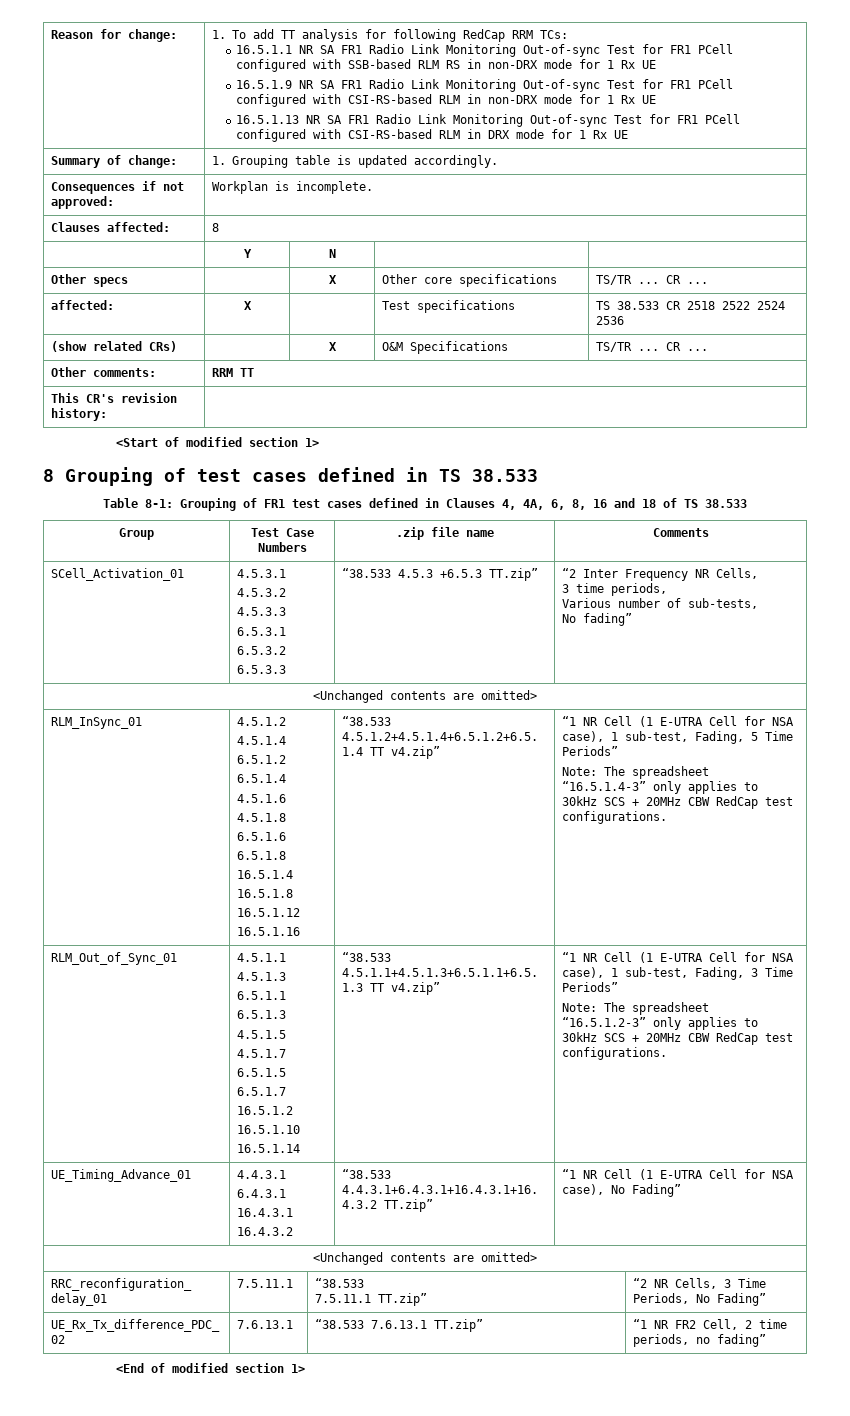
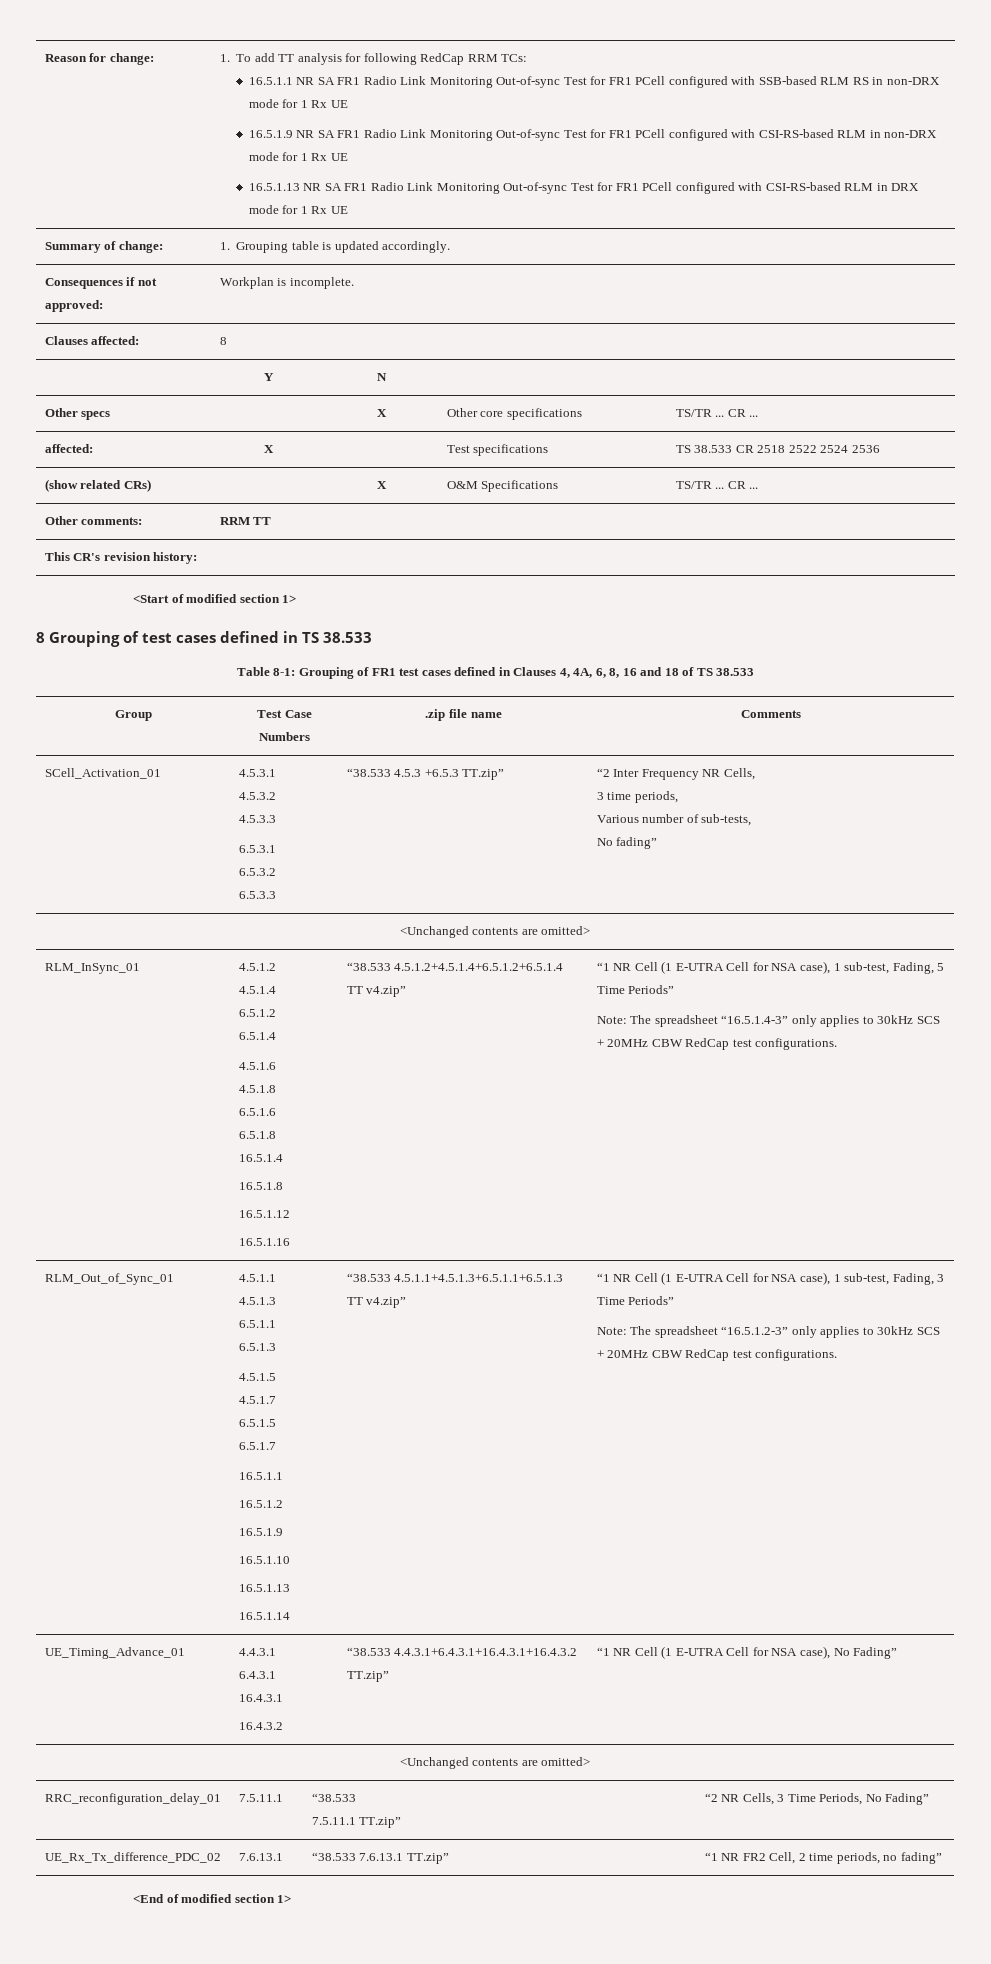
(287, 1091) none -> [238,1472,283,1480] // 16.5.1.1
(294, 1110) none -> [238,1528,283,1536] // 16.5.1.9
(301, 1129) none -> [238,1584,290,1592] // 16.5.1.13

